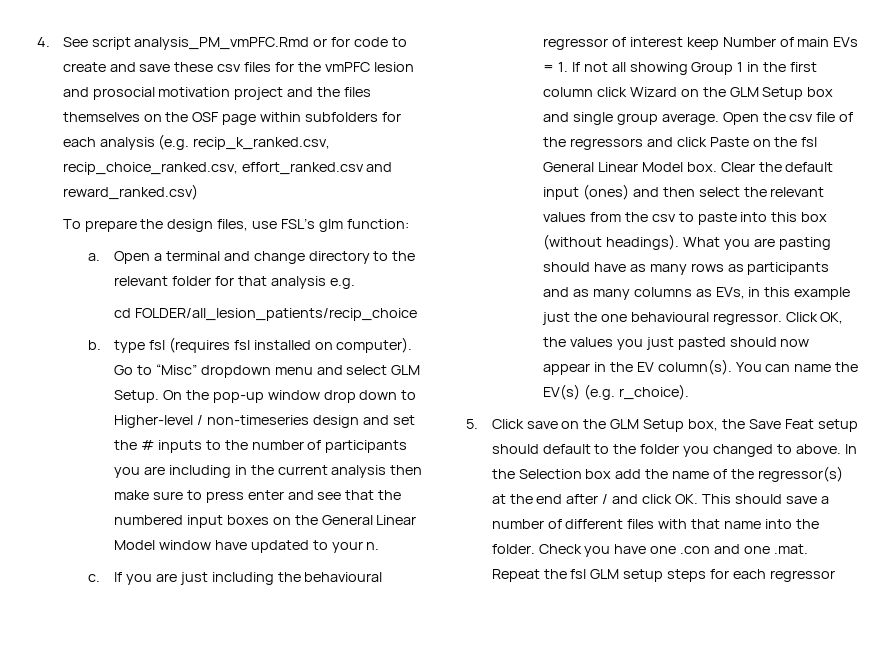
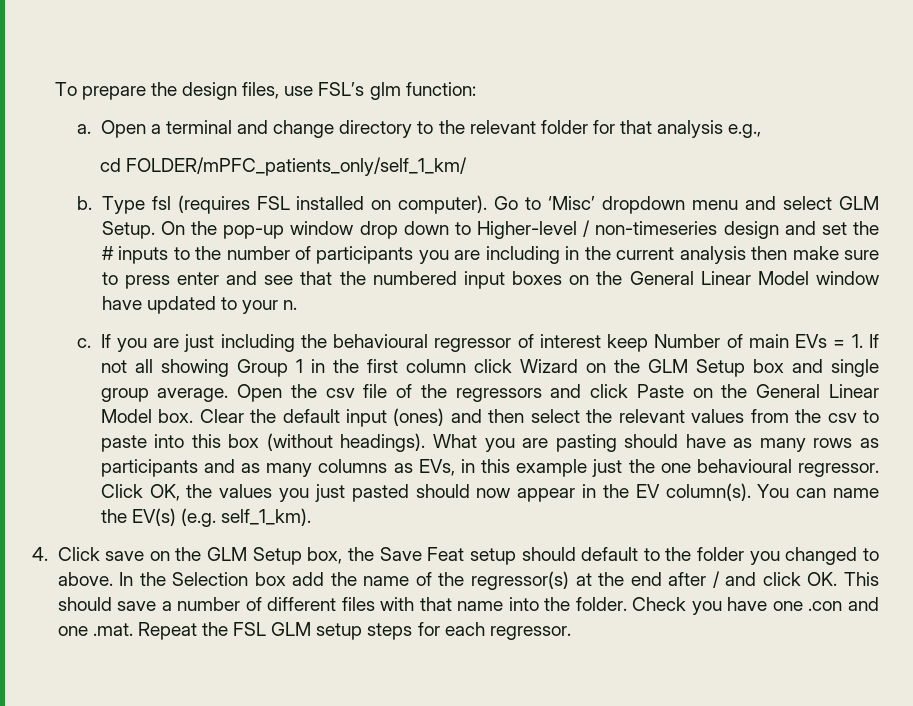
[37,37,408,50] [62,62,414,72] [62,87,372,100] [62,112,402,125] [62,134,331,150] [62,162,393,175] [62,184,198,200] 4. See script analysis_PM_vmPFC.Rmd or for code to create and save these csv files for the vmPFC lesion and prosocial motivation project and the files themselves on the OSF page within subfolders for each analysis (e.g. recip_k_ranked.csv, recip_choice_ranked.csv, effort_ranked.csv and reward_ranked.csv) // -> (54, 89) none
[329,278,355,289] e.g. -> [728,124,762,138] e.g.,
[134,308,417,321] FOLDER/all_lesion_patients/recip_choice -> [125,157,467,176] FOLDER/mPFC_patients_only/self_1_km/
[113,340,145,353] type -> [101,196,145,214] Type
[233,340,250,350] fsl -> [256,196,290,210] FSL
[155,364,197,375] “Misc” -> [548,196,596,210] ‘Misc’
[801,137,818,147] fsl -> (748, 391) none
[618,384,689,400] [466,419,478,429] r_choice). // 5. -> [221,508,312,526] [32,547,48,561] self_1_km). // 4.
[570,569,587,579] fsl -> [233,622,267,636] FSL
[769,570,835,582] regressor -> [489,626,571,640] regressor.

